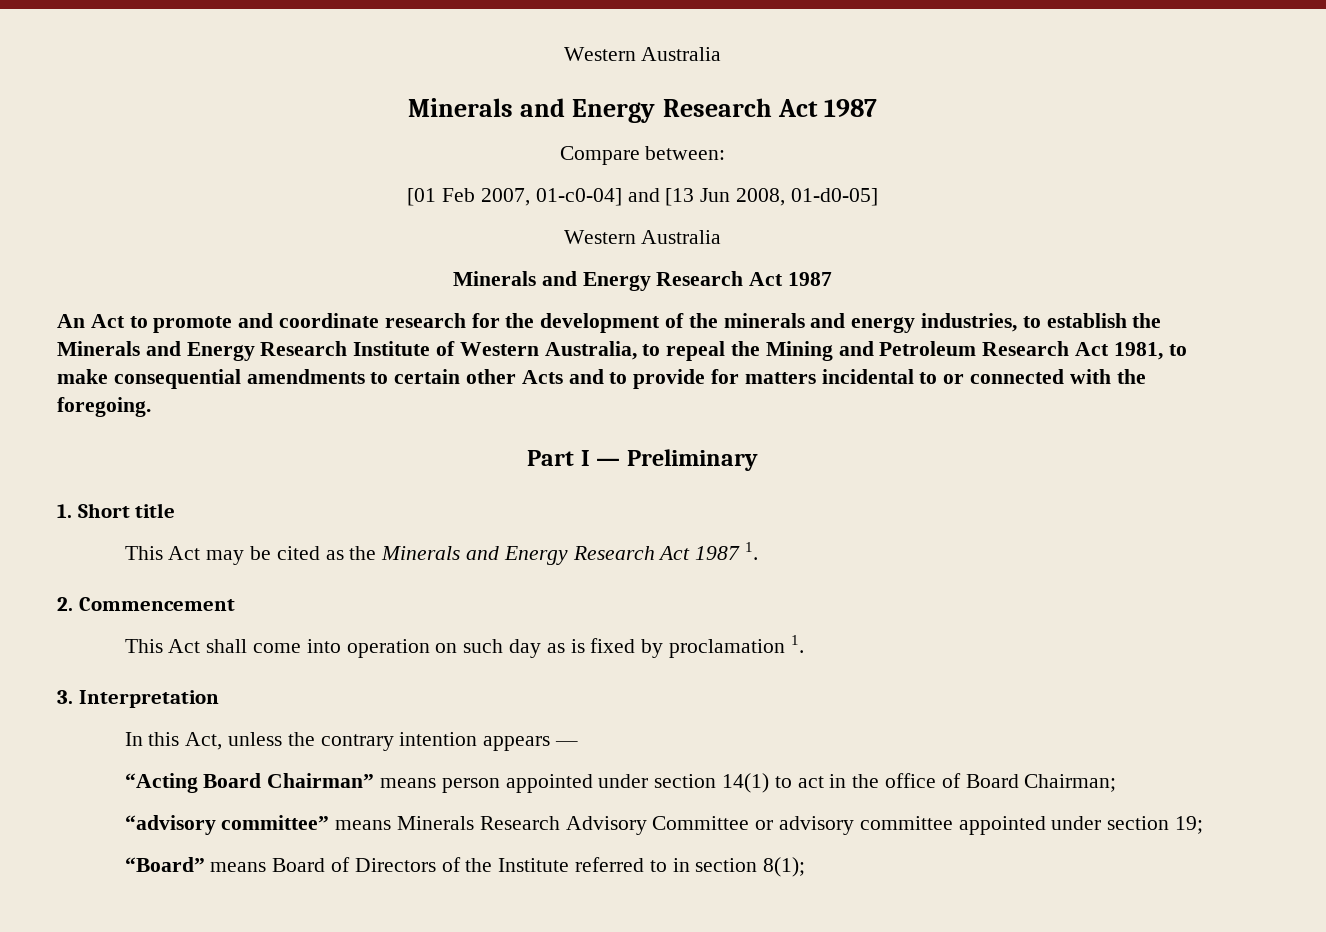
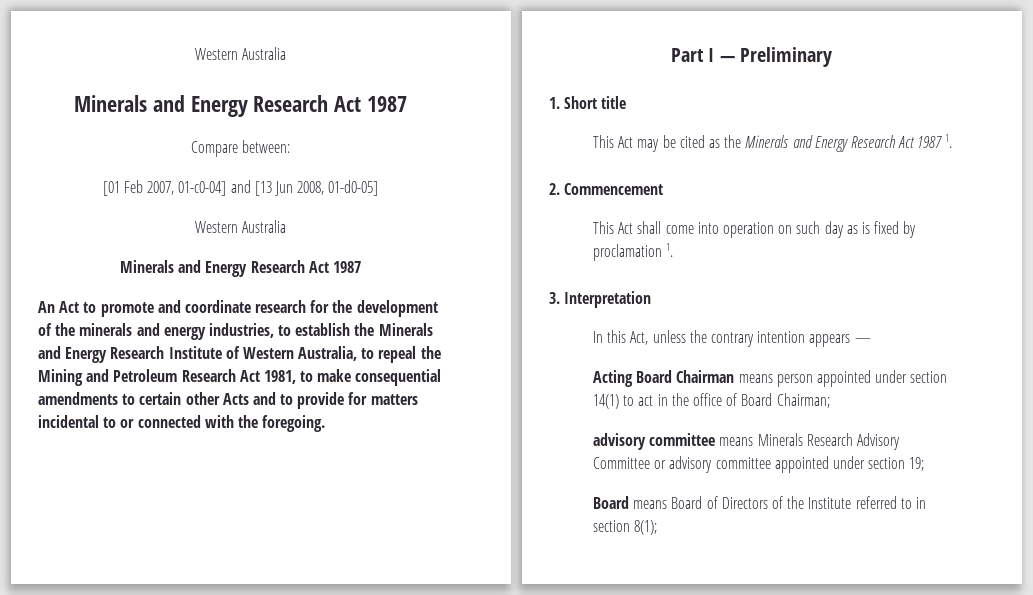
[124,773,375,793] “Acting Board Chairman” -> [593,370,735,387] Acting Board Chairman
[124,815,330,835] “advisory committee” -> [593,433,716,450] advisory committee
[124,857,205,872] “Board” -> [593,496,630,509] Board

